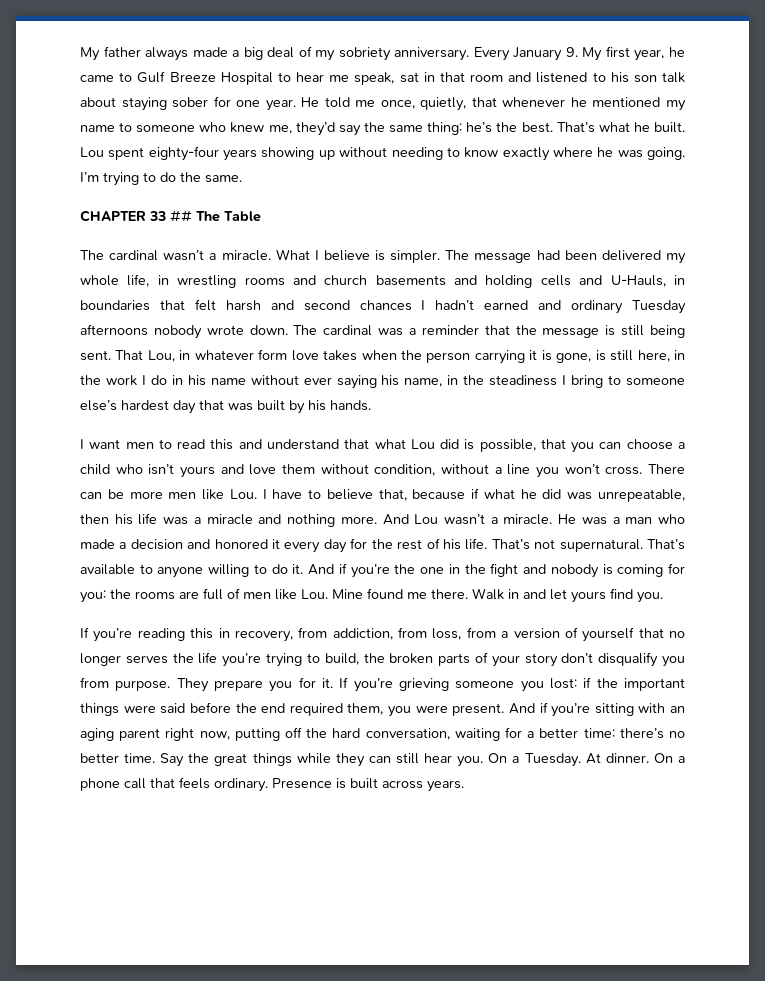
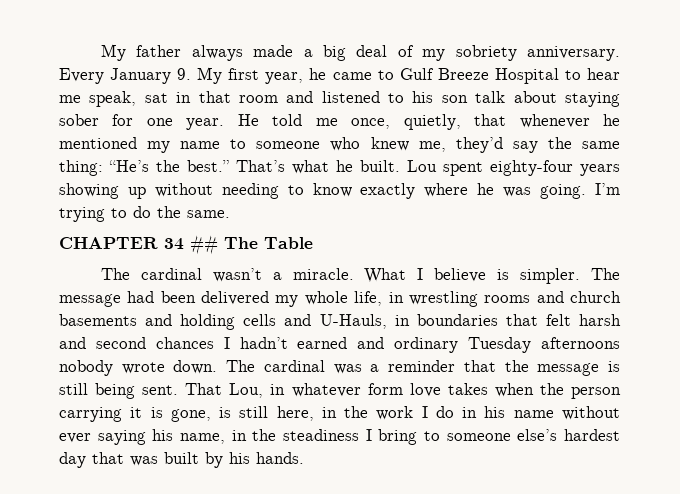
[466,122,553,133] he’s the best. -> [109,160,229,172] “He’s the best.”
[149,211,166,221] 33 -> [164,238,184,250] 34
[80,439,686,453] [80,464,685,478] [80,488,685,502] [80,513,685,527] [80,538,686,553] [80,563,685,578] [80,588,663,603] [80,627,685,642] [80,652,685,667] [80,677,685,692] [80,702,685,717] [80,727,685,741] [80,753,685,767] [80,777,464,792] // I want men to read this and understand that what Lou did is possible, that you can choose a child who isn’t yours and love them without condition, without a line you won’t cross. There can be more men like Lou. I have to believe that, because if what he did was unrepeatable, then his life was a miracle and nothing more. And Lou wasn’t a miracle. He was a man who made a decision and honored it every day for the rest of his life. That’s not supernatural. That’s available to anyone willing to do it. And if you’re the one in the fight and nobody is coming for you: the rooms are full of men like Lou. Mine found me there. Walk in and let yours find you. // If you’re reading this in recovery, from addiction, from loss, from a version of yourself that no longer serves the life you’re trying to build, the broken parts of your story don’t disqualify you from purpose. They prepare you for it. If you’re grieving someone you lost: if the important things were said before the end required them, you were present. And if you’re sitting with an aging parent right now, putting off the hard conversation, waiting for a better time: there’s no better time. Say the great things while they can still hear you. On a Tuesday. At dinner. On a phone call that feels ordinary. Presence is built across years. -> (304, 458) none

